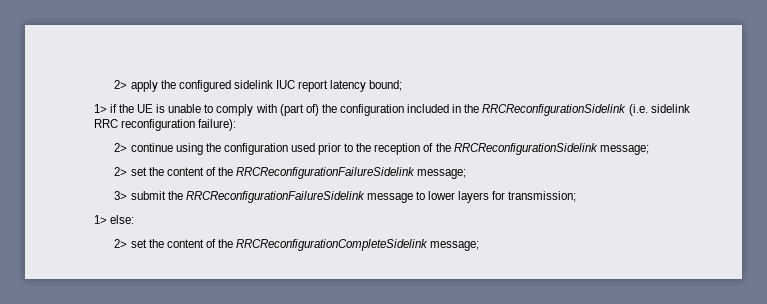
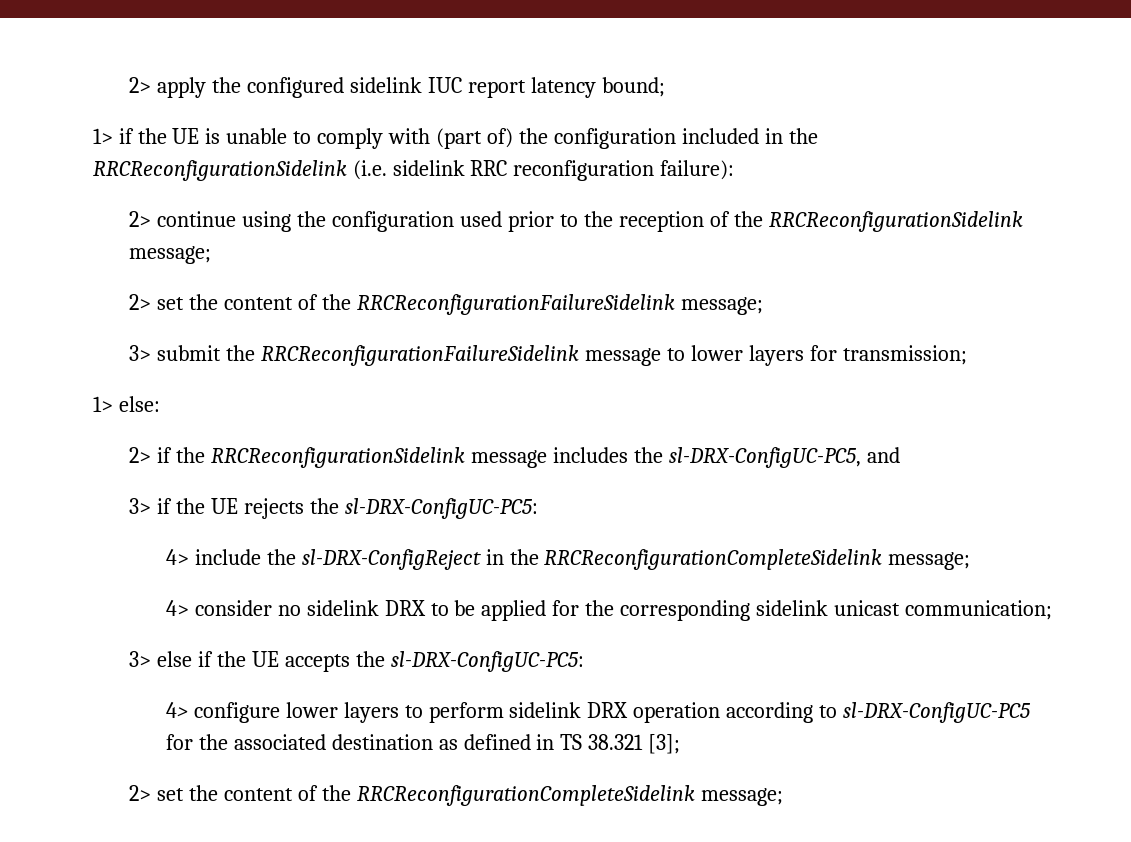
(134, 219) none -> [129,447,900,468] [129,498,538,519] [165,549,971,570] [165,600,1053,621] [129,651,584,672] [165,702,1032,723] [165,734,681,754] // 2> if the RRCReconfigurationSidelink message includes the sl-DRX-ConfigUC-PC5, and // 3> if the UE rejects the sl-DRX-ConfigUC-PC5: // 4> include the sl-DRX-ConfigReject in the RRCReconfigurationCompleteSidelink message; // 4> consider no sidelink DRX to be applied for the corresponding sidelink unicast communication; // 3> else if the UE accepts the sl-DRX-ConfigUC-PC5: // 4> configure lower layers to perform sidelink DRX operation according to sl-DRX-ConfigUC-PC5 for the associated destination as defined in TS 38.321 [3];

